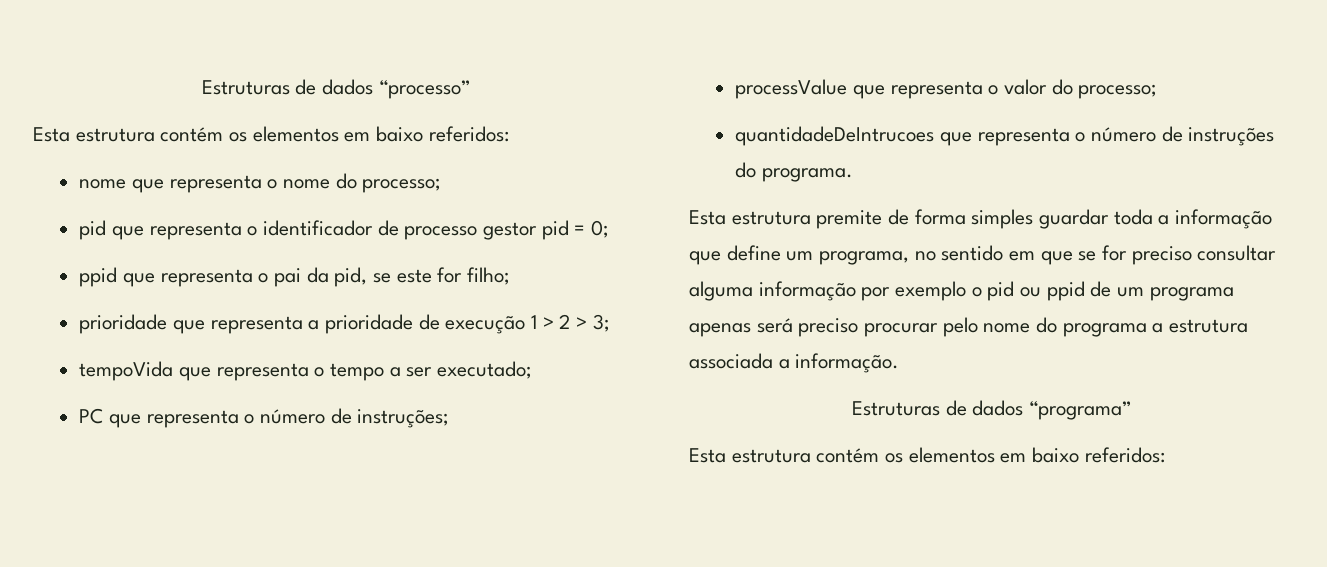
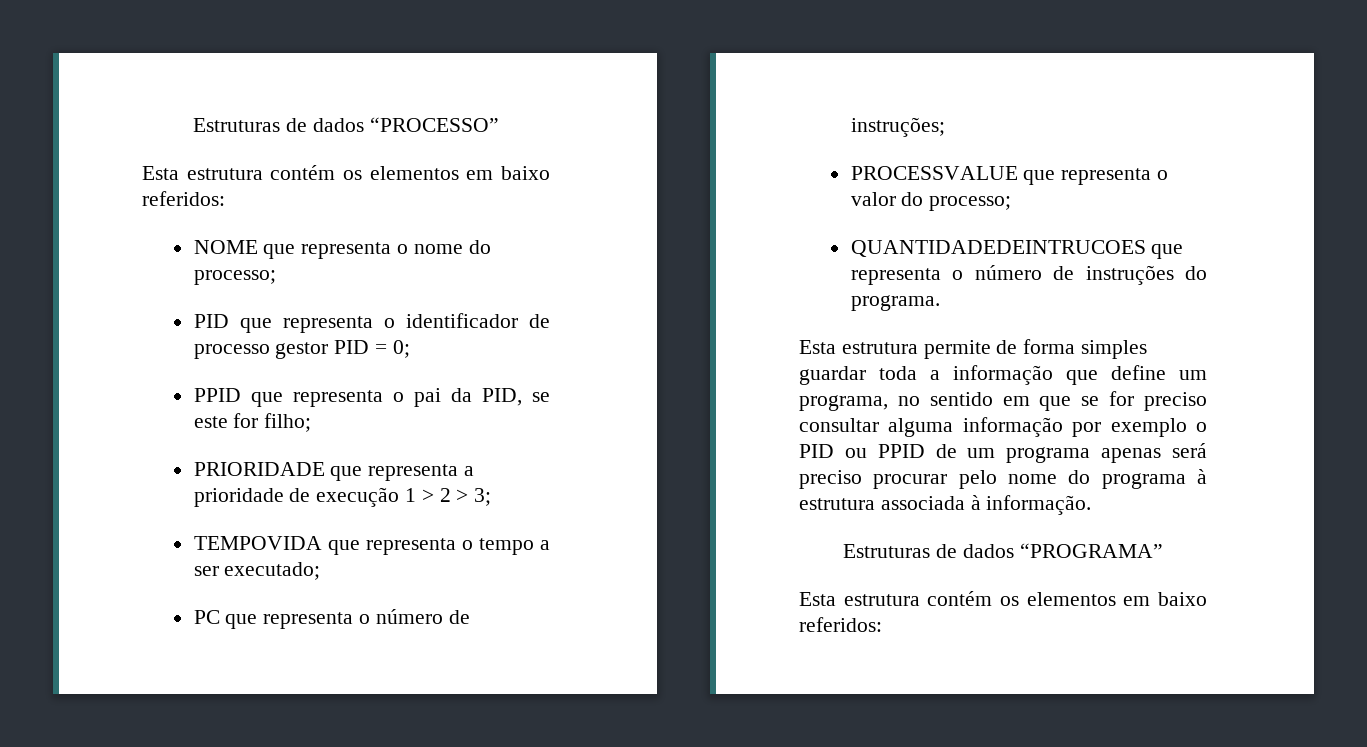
[201,79,470,99] Estruturas de dados “processo” -> [193,117,499,132] Estruturas de dados “PROCESSO”
[79,179,127,189] nome -> [193,240,258,254] NOME
[79,220,107,240] pid -> [193,314,229,328] PID
[541,220,569,240] pid -> [334,340,370,354] PID
[79,267,118,287] ppid -> [193,388,241,402] PPID
[334,267,368,287] pid, -> [481,388,522,406] PID,
[79,314,168,334] prioridade -> [193,462,325,476] PRIORIDADE
[79,361,174,381] tempoVida -> [193,536,322,550] TEMPOVIDA
[735,79,848,99] processValue -> [850,166,1018,180] PROCESSVALUE
[735,126,935,146] quantidadeDeIntrucoes -> [850,240,1146,257] QUANTIDADEDEINTRUCOES
[816,210,883,229] premite -> [923,340,991,359] permite
[987,281,1085,301] pid ou ppid -> [799,444,925,458] PID ou PPID
[1152,323,1164,333] a -> [1197,469,1207,484] à
[778,359,790,369] a -> [970,495,981,510] à
[1029,401,1132,420] “programa” -> [1019,543,1163,558] “PROGRAMA”

